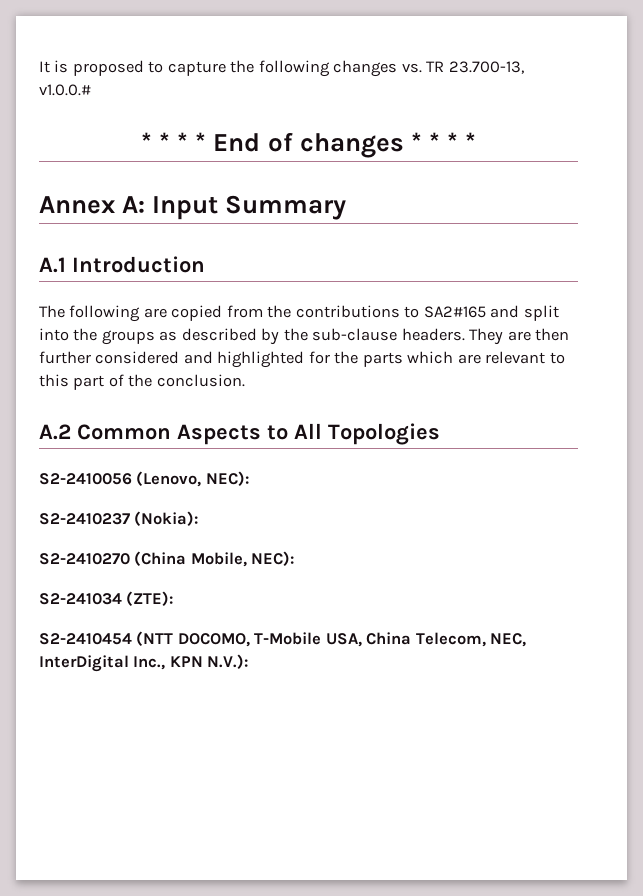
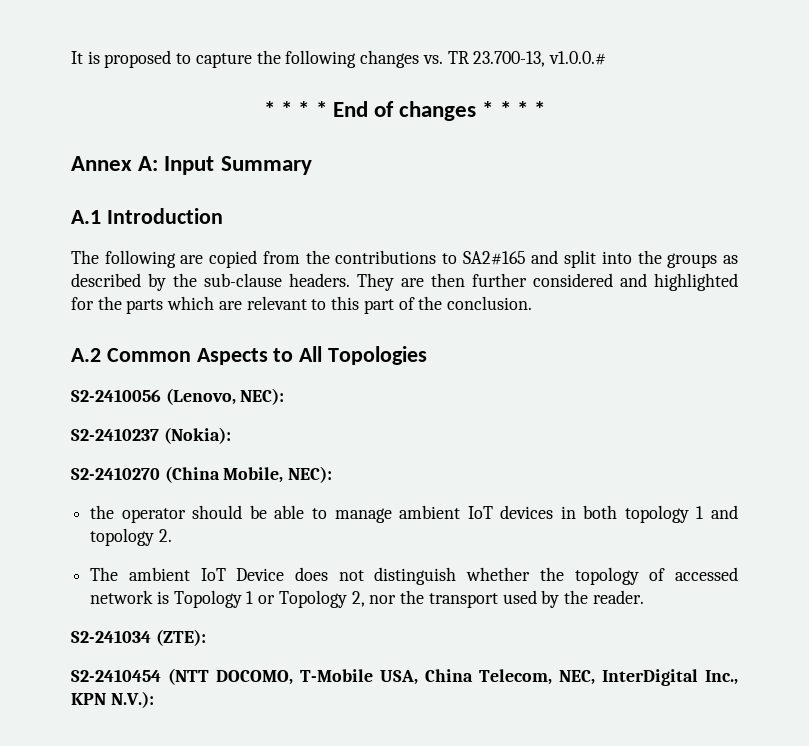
(295, 558) none -> [90,505,739,523] [90,528,172,546] [90,567,738,585] [90,590,644,608] // the operator should be able to manage ambient IoT devices in both topology 1 and topology 2. // The ambient IoT Device does not distinguish whether the topology of accessed network is Topology 1 or Topology 2, nor the transport used by the reader.

